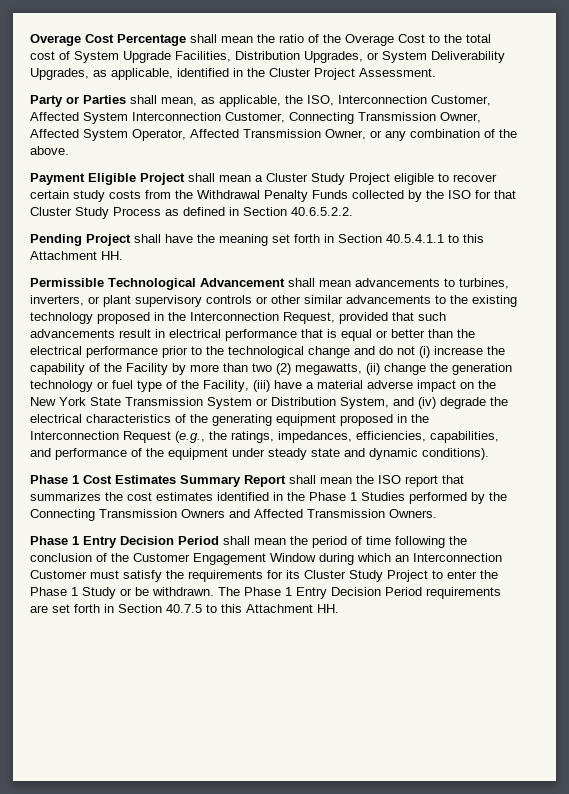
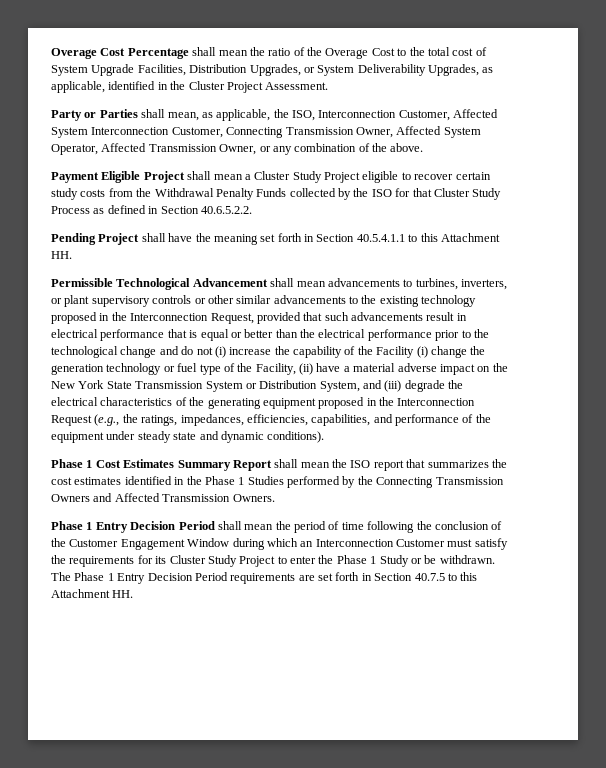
[172,363,380,375] by more than two (2) megawatts, (ii) -> [416,346,428,358] (i)
[253,380,270,392] (iii) -> [299,363,313,375] (ii)
[418,397,436,409] (iv) -> [384,380,402,392] (iii)

